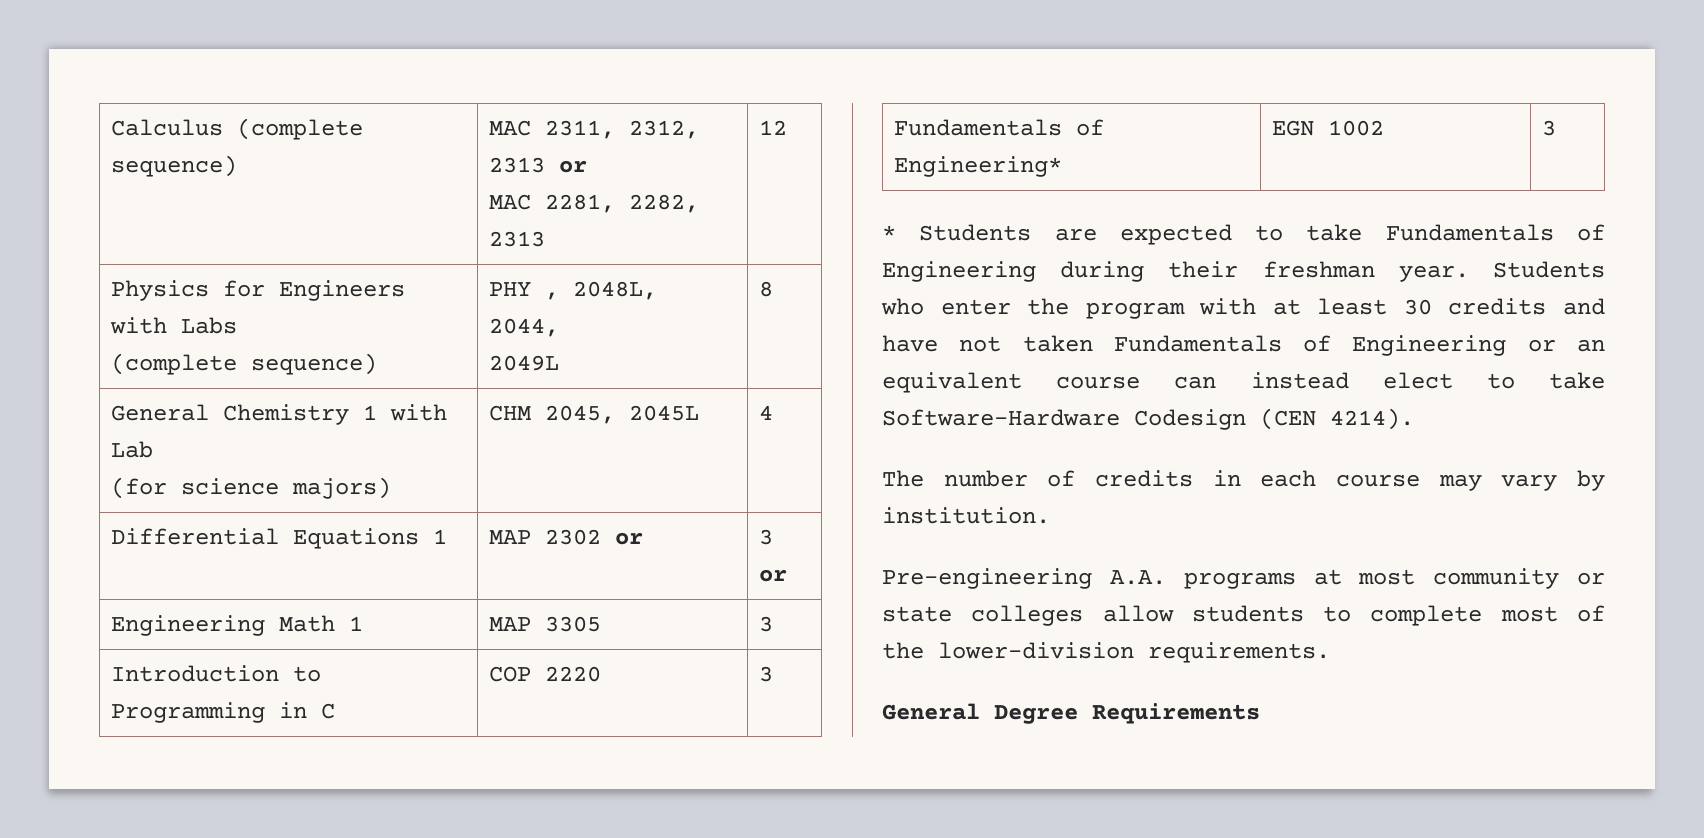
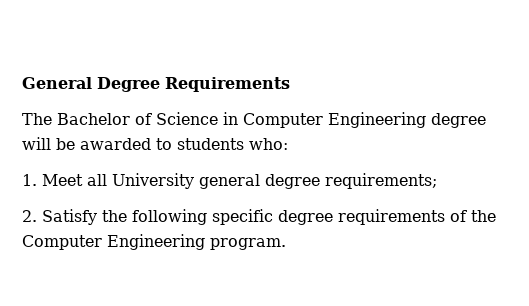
[110,118,363,140] [110,155,237,177] [488,120,699,139] [488,157,587,173] [488,194,699,213] [488,231,545,247] [758,120,787,135] [110,280,405,301] [109,317,237,334] [110,353,377,375] [488,281,657,300] [488,318,559,337] [488,355,559,371] [758,281,773,297] [110,404,447,425] [110,441,153,458] [110,477,391,499] [488,405,699,424] [758,405,773,420] [110,528,447,549] [488,529,643,545] [758,529,773,545] [758,569,787,582] [110,615,363,636] [488,616,601,632] [758,616,773,632] [110,665,321,682] [110,702,335,723] [488,666,601,682] [758,666,773,682] [893,119,1104,136] [893,156,1062,177] [1271,120,1384,136] [1541,120,1556,136] [882,224,1605,245] [882,261,1605,282] [881,298,1605,319] [882,335,1605,356] [882,372,1605,393] [882,408,1414,430] [882,470,1605,491] [882,507,1050,524] [882,568,1605,589] [882,605,1605,626] [882,642,1330,663] [882,703,1260,724] Calculus (complete sequence) | MAC 2311, 2312, 2313 or // MAC 2281, 2282, 2313 | 12 // Physics for Engineers with Labs // (complete sequence) | PHY , 2048L, 2044, // 2049L | 8 // General Chemistry 1 with Lab // (for science majors) | CHM 2045, 2045L | 4 // Differential Equations 1 | MAP 2302 or | 3 or // Engineering Math 1 | MAP 3305 | 3 // Introduction to Programming in C | COP 2220 | 3 // Fundamentals of Engineering* | EGN 1002 | 3 // * Students are expected to take Fundamentals of Engineering during their freshman year. Students who enter the program with at least 30 credits and have not taken Fundamentals of Engineering or an equivalent course can instead elect to take Software-Hardware Codesign (CEN 4214). // The number of credits in each course may vary by institution. // Pre-engineering A.A. programs at most community or state colleges allow students to complete most of the lower-division requirements. // General Degree Requirements -> [22,77,290,92] [22,112,486,128] [22,137,288,150] [22,173,437,189] [22,209,496,225] [22,234,286,250] General Degree Requirements // The Bachelor of Science in Computer Engineering degree will be awarded to students who: // 1. Meet all University general degree requirements; // 2. Satisfy the following specific degree requirements of the Computer Engineering program.

